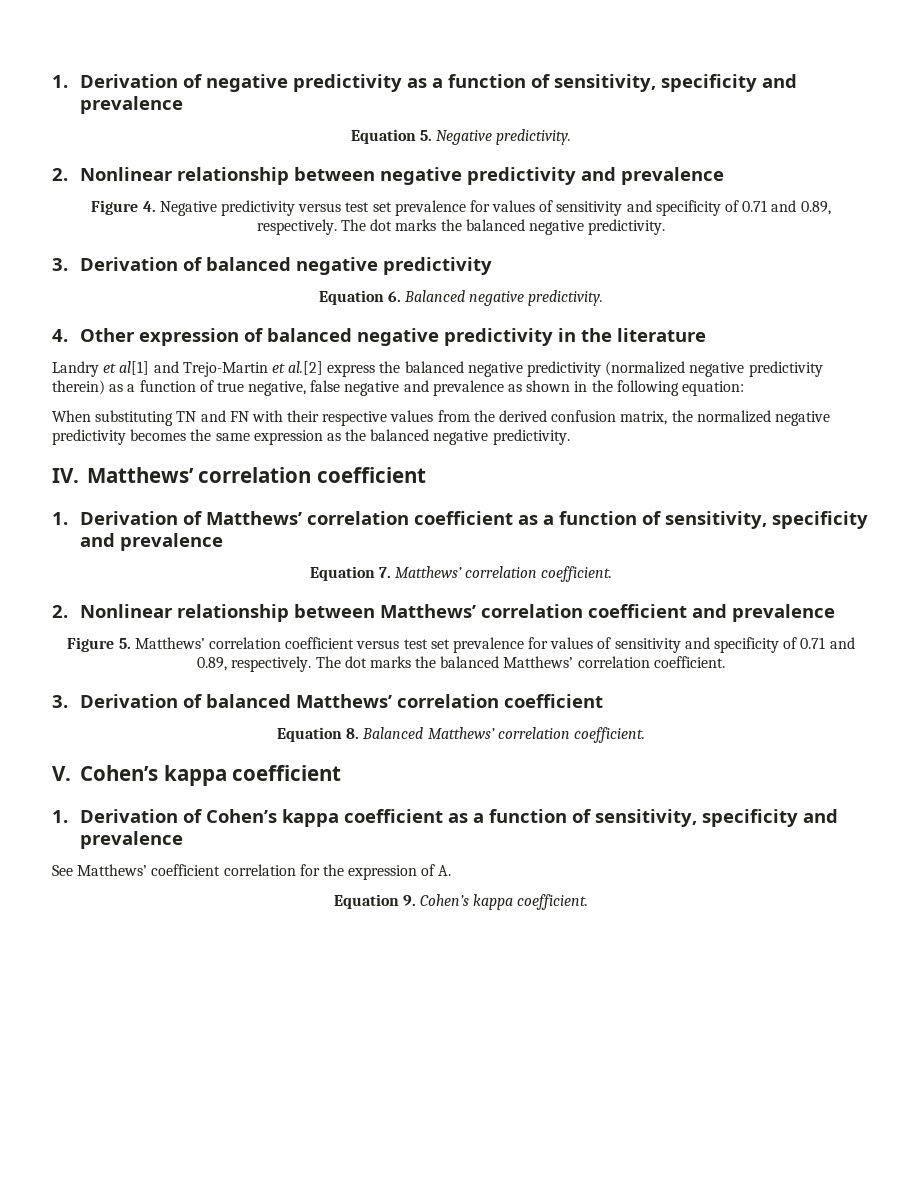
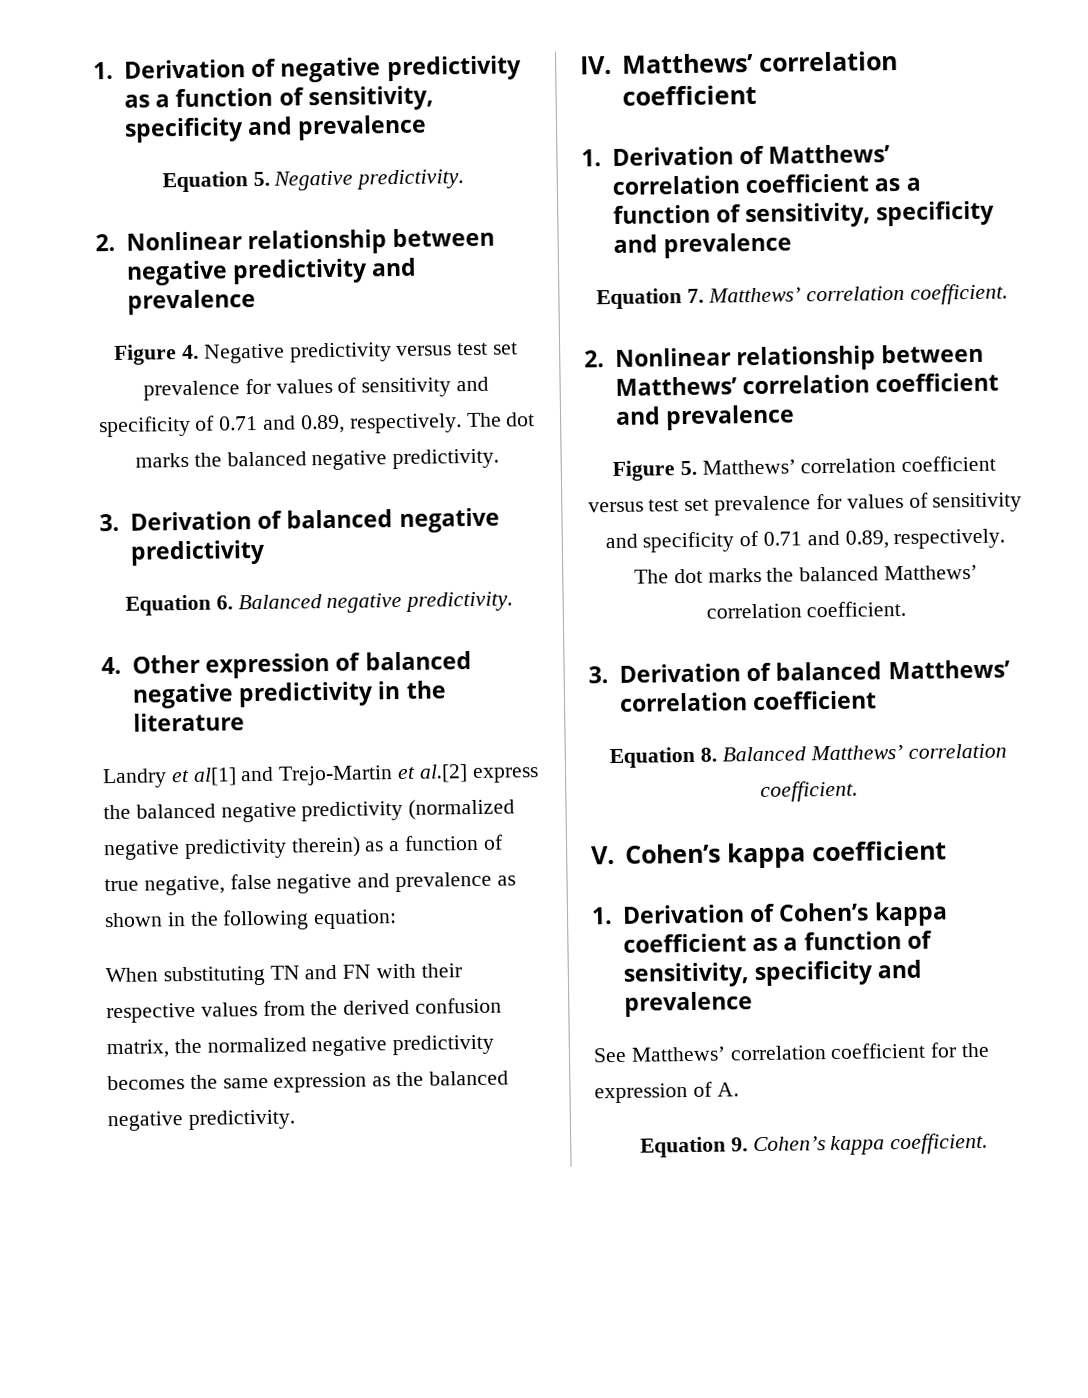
[151,864,296,876] coefficient correlation -> [729,1042,927,1061] correlation coefficient

